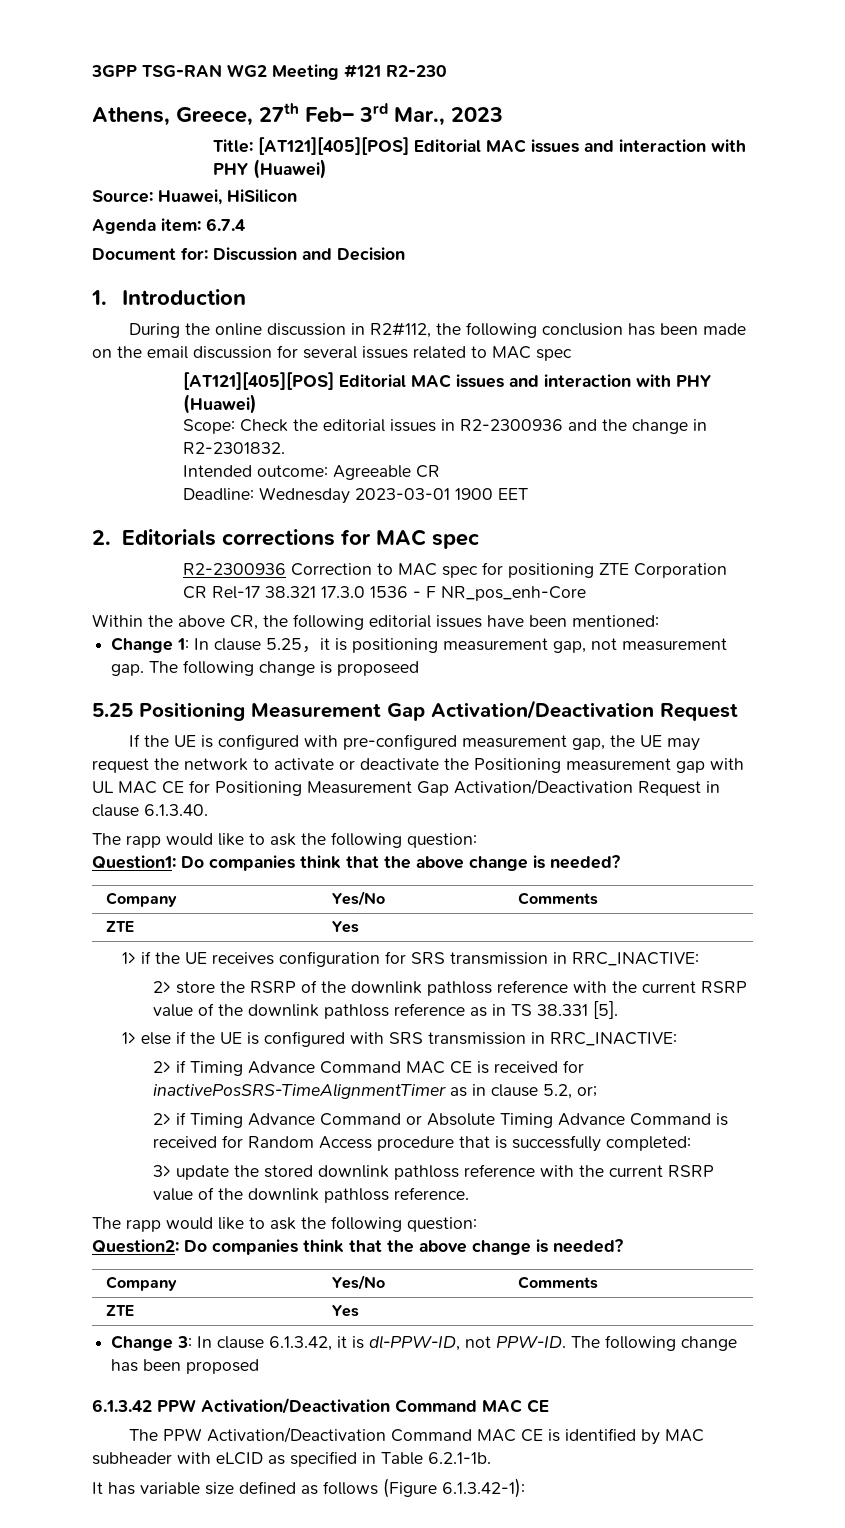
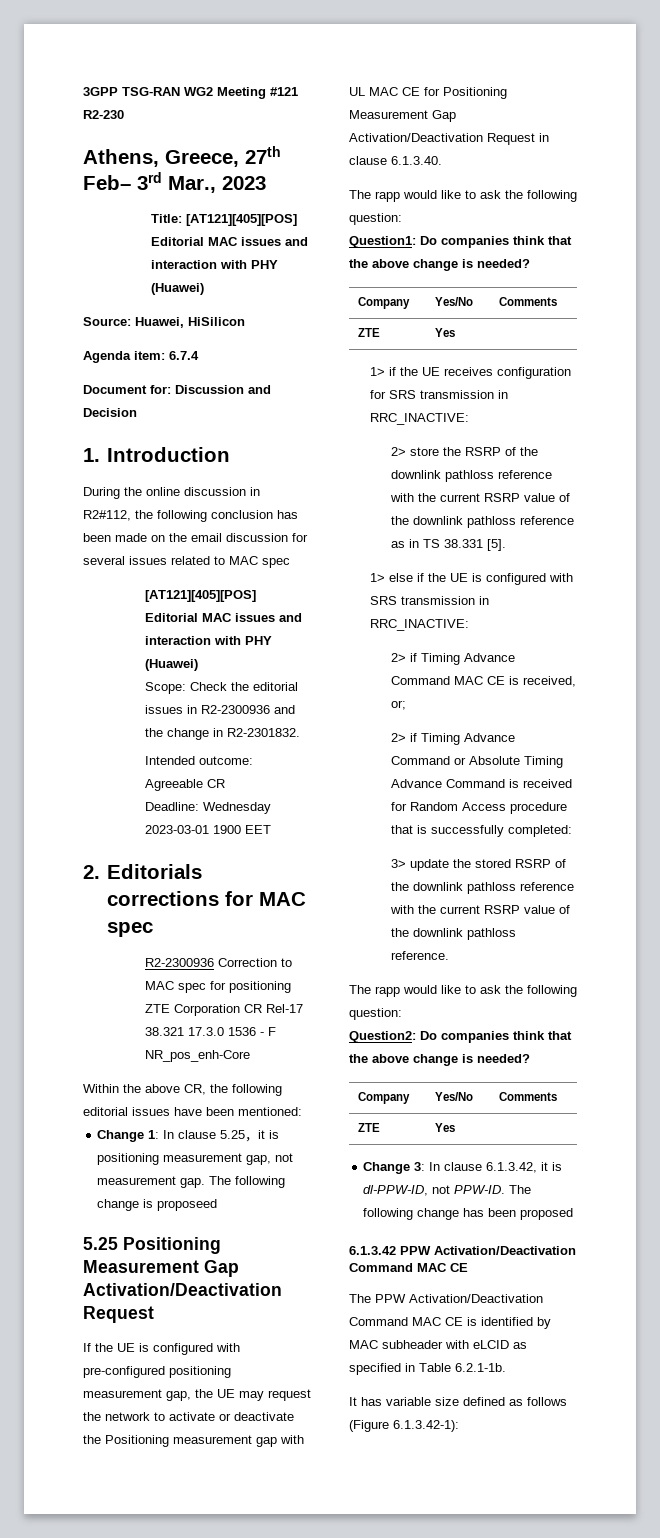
(458, 742) none -> [169,1366,231,1378] positioning
[493,1060,584,1073] [152,1083,572,1099] received for inactivePosSRS-TimeAlignmentTimer as in clause 5.2, -> [522,676,576,687] received,
(313, 1171) none -> [514,859,566,868] [390,882,409,891] RSRP of the

